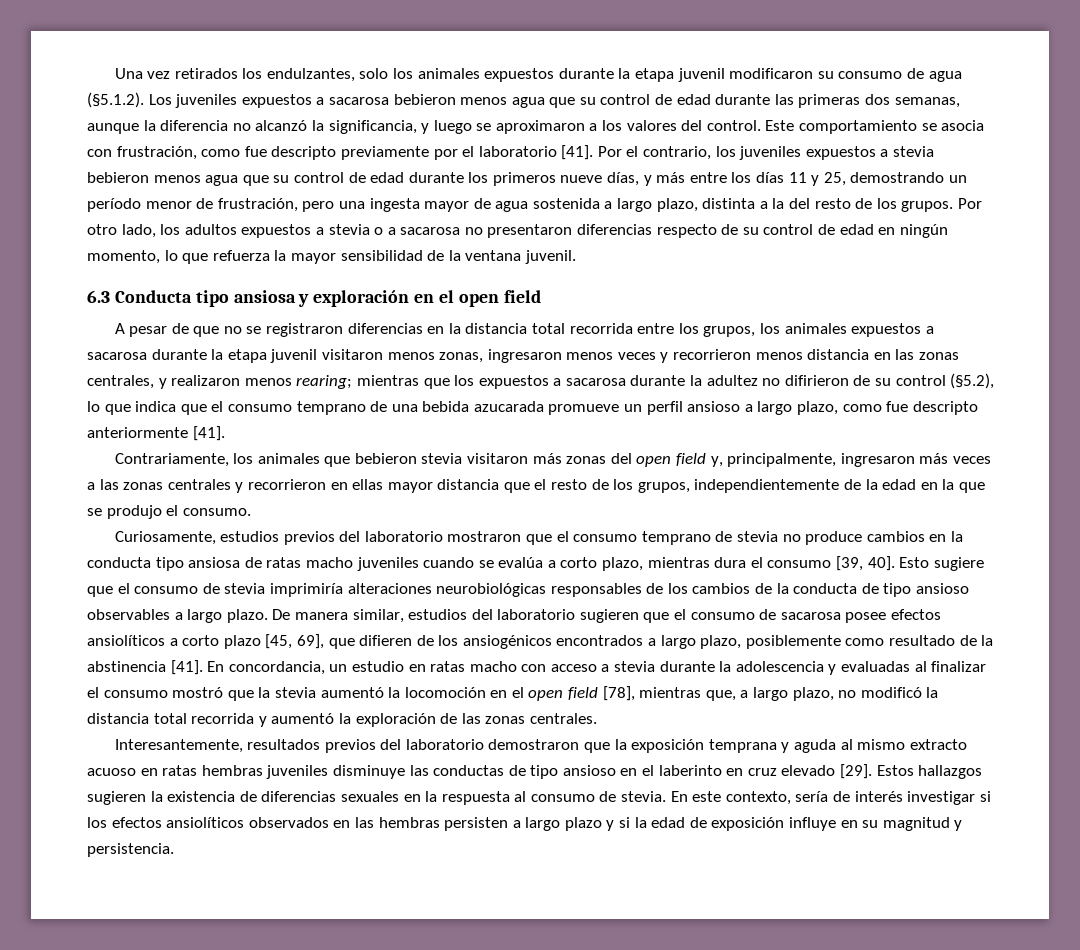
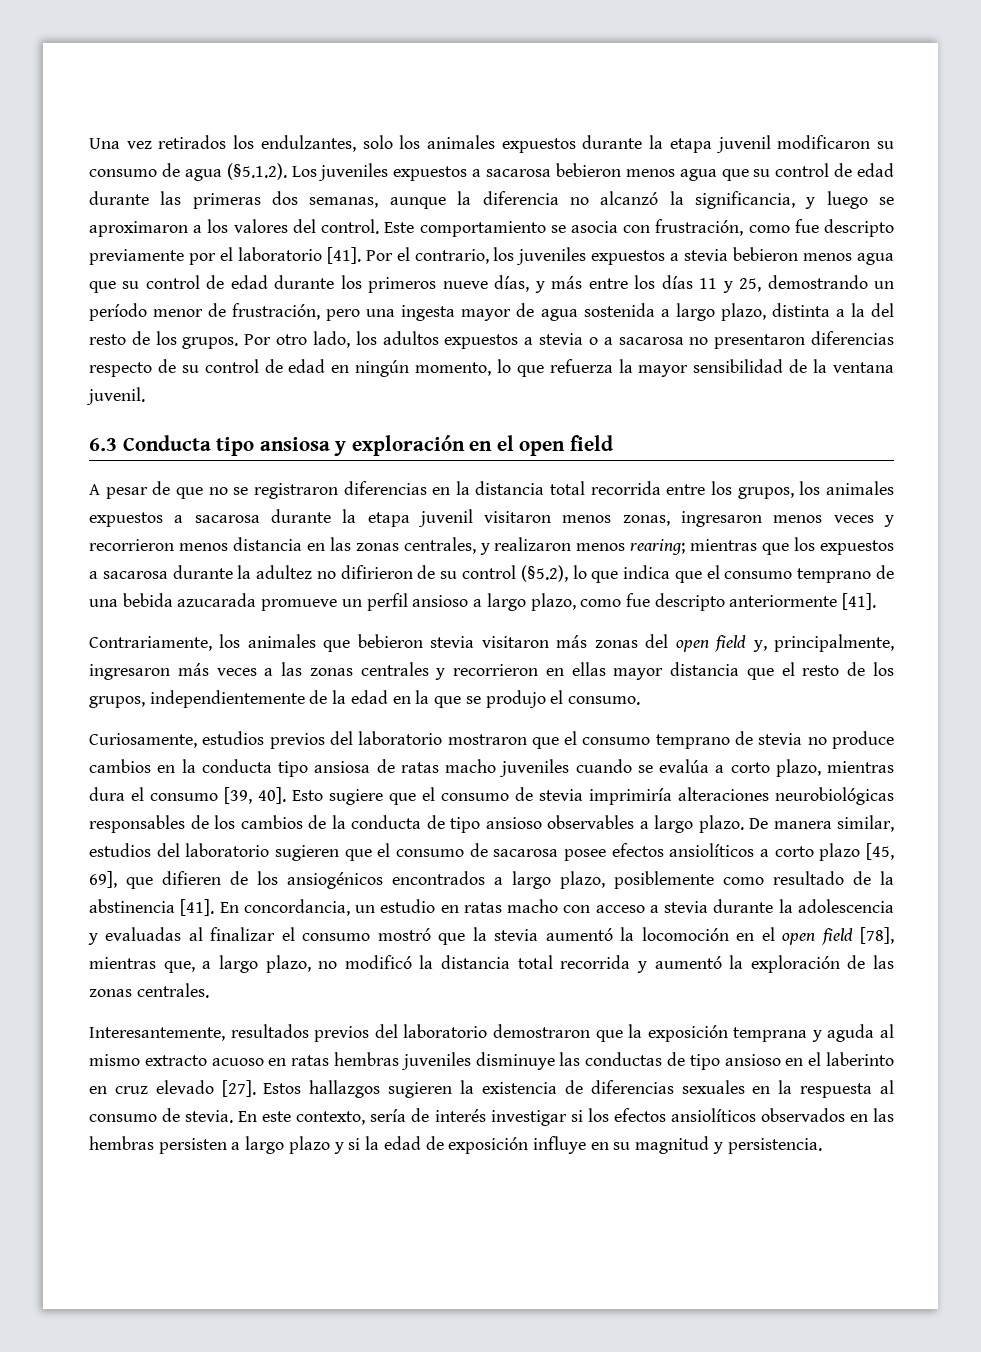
[840,764,873,779] [29]. -> [221,1080,256,1097] [27].

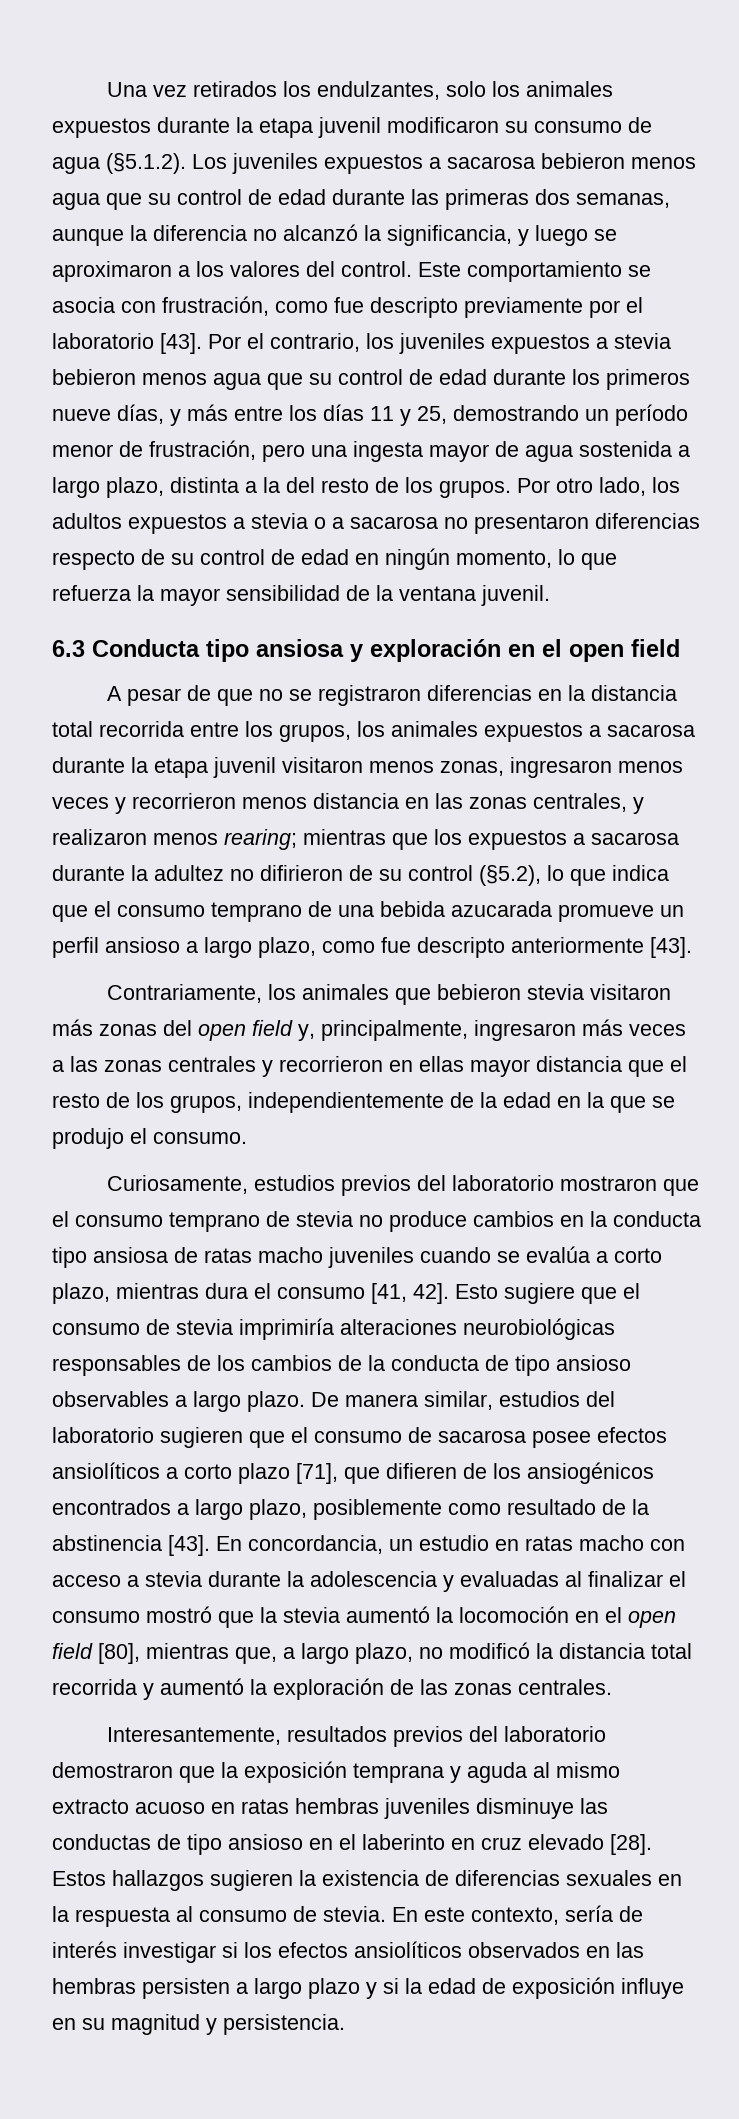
[326,247,361,264] [41]. -> [160,333,202,354] [43].
[842,593,877,610] [41]. -> [650,937,692,958] [43].
[224,787,286,804] [39, 40]. -> [371,1283,449,1304] [41, 42].
[865,843,894,860] [89,871,117,888] [45, 69], -> [296,1463,338,1484] [71],
[180,899,215,916] [41]. -> [168,1535,210,1556] [43].
[860,927,895,944] [78], -> [98,1643,140,1664] [80],
[221,1080,256,1097] [27]. -> [610,1834,652,1855] [28].

